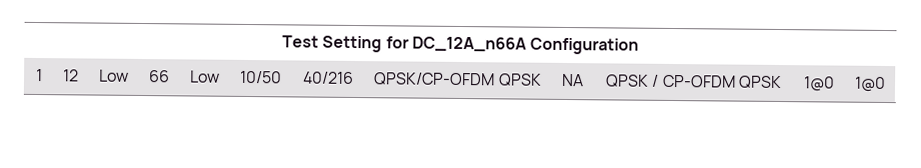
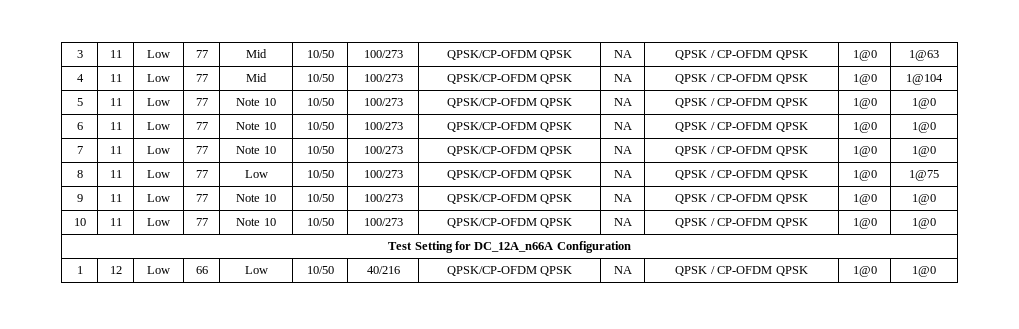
(281, 41) none -> [76,50,83,58] [109,50,122,58] [147,50,170,58] [195,50,208,58] [246,49,267,58] [306,50,334,58] [363,50,403,58] [446,50,573,60] [613,50,632,58] [675,50,808,60] [852,50,877,61] [909,50,939,61] [76,74,84,82] [109,74,122,82] [147,74,170,82] [195,74,208,82] [246,73,267,82] [306,74,334,82] [363,74,403,82] [446,74,573,84] [613,74,632,82] [675,74,808,84] [852,74,877,85] [906,74,943,85] [76,98,83,106] [109,98,122,106] [147,98,170,106] [195,98,208,106] [236,98,276,106] [306,98,334,106] [363,98,403,106] [446,98,573,108] [613,98,632,106] [675,98,808,108] [852,98,877,109] [912,98,936,109] [76,122,83,130] [109,122,122,130] [147,122,170,130] [195,122,208,130] [236,122,276,130] [306,122,334,130] [363,122,403,130] [446,122,573,132] [613,122,632,130] [675,122,808,132] [852,122,877,133] [912,122,936,133] [76,146,83,154] [109,146,122,154] [147,146,170,154] [195,146,208,154] [236,146,276,154] [306,146,334,154] [363,146,403,154] [446,146,573,156] [613,146,632,154] [675,146,808,156] [852,146,877,157] [912,146,936,157] [76,170,83,178] [109,170,122,178] [147,170,170,178] [195,170,208,178] [244,170,268,178] [306,170,334,178] [363,170,403,178] [446,170,573,180] [613,170,632,178] [675,170,808,180] [852,170,877,181] [909,170,939,181] [76,194,83,202] [109,194,122,202] [147,194,170,202] [195,194,208,202] [236,194,276,202] [306,194,334,202] [363,194,403,202] [446,194,573,204] [613,194,632,202] [675,194,808,204] [852,194,877,205] [912,194,936,205] [73,218,86,226] [109,218,122,226] [147,218,170,226] [195,218,208,226] [236,218,276,226] [306,218,334,226] [363,218,403,226] [446,218,573,228] [613,218,632,226] [675,218,808,228] [852,218,877,229] [912,218,936,229] 3 | 11 | Low | 77 | Mid | 10/50 | 100/273 | QPSK/CP-OFDM QPSK | NA | QPSK / CP-OFDM QPSK | 1@0 | 1@63 // 4 | 11 | Low | 77 | Mid | 10/50 | 100/273 | QPSK/CP-OFDM QPSK | NA | QPSK / CP-OFDM QPSK | 1@0 | 1@104 // 5 | 11 | Low | 77 | Note 10 | 10/50 | 100/273 | QPSK/CP-OFDM QPSK | NA | QPSK / CP-OFDM QPSK | 1@0 | 1@0 // 6 | 11 | Low | 77 | Note 10 | 10/50 | 100/273 | QPSK/CP-OFDM QPSK | NA | QPSK / CP-OFDM QPSK | 1@0 | 1@0 // 7 | 11 | Low | 77 | Note 10 | 10/50 | 100/273 | QPSK/CP-OFDM QPSK | NA | QPSK / CP-OFDM QPSK | 1@0 | 1@0 // 8 | 11 | Low | 77 | Low | 10/50 | 100/273 | QPSK/CP-OFDM QPSK | NA | QPSK / CP-OFDM QPSK | 1@0 | 1@75 // 9 | 11 | Low | 77 | Note 10 | 10/50 | 100/273 | QPSK/CP-OFDM QPSK | NA | QPSK / CP-OFDM QPSK | 1@0 | 1@0 // 10 | 11 | Low | 77 | Note 10 | 10/50 | 100/273 | QPSK/CP-OFDM QPSK | NA | QPSK / CP-OFDM QPSK | 1@0 | 1@0 //

